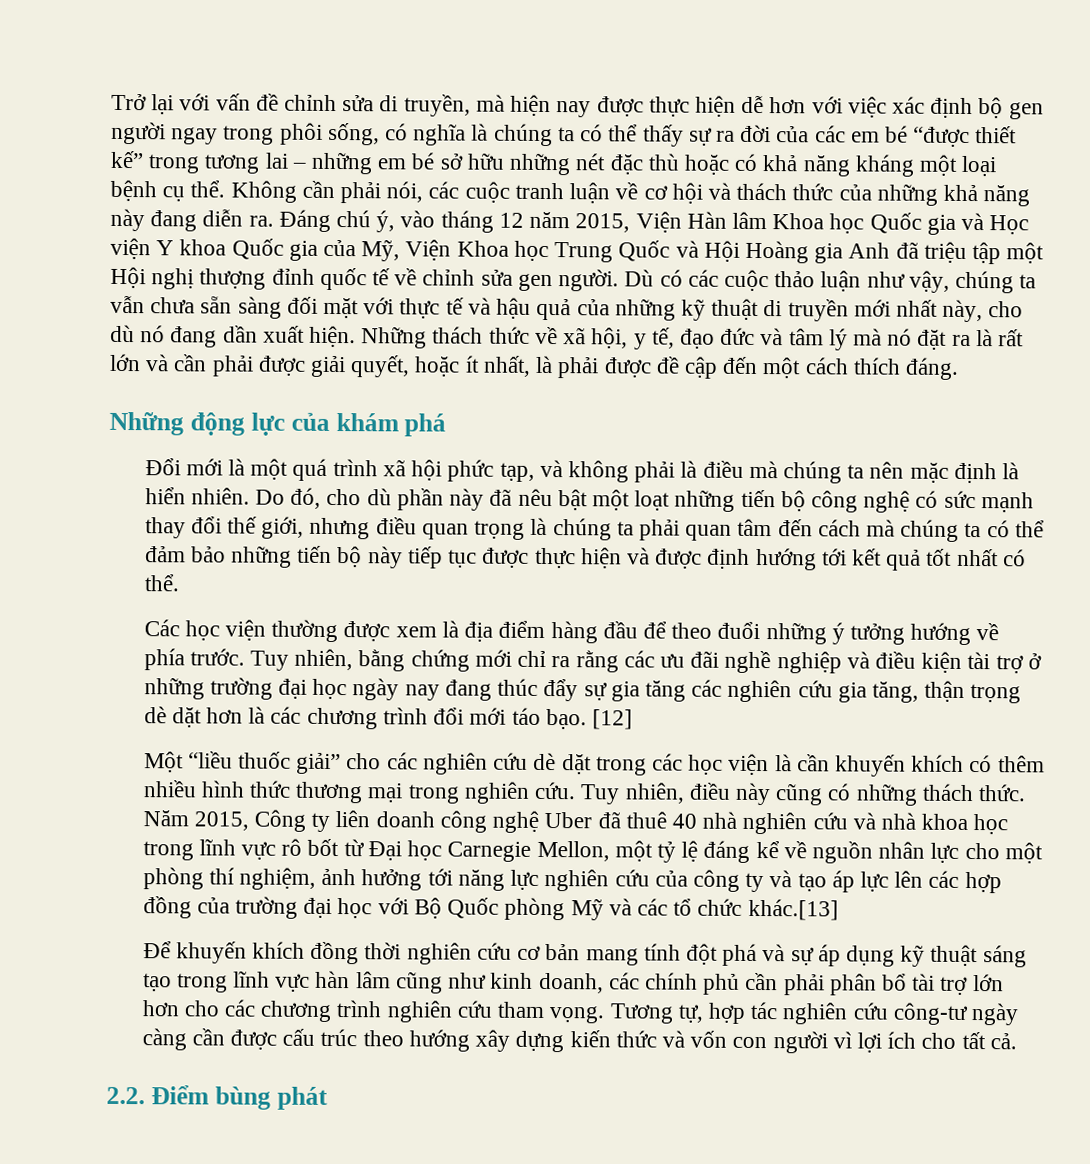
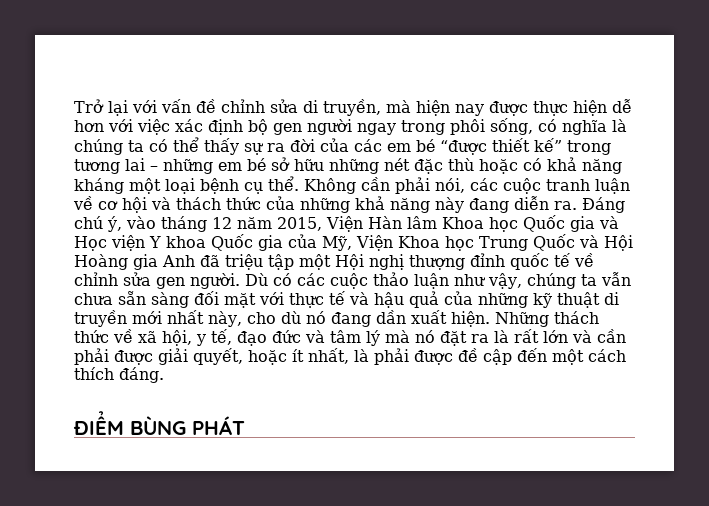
[109,411,447,437] [144,458,1020,484] [144,487,1034,513] [144,516,1045,542] [144,545,1026,571] [143,574,180,592] [143,619,1000,646] [143,648,1042,674] [143,677,1022,704] [143,706,633,730] [143,751,1045,777] [142,780,1026,806] [142,809,1009,835] [142,838,1043,864] [142,867,1002,894] [142,896,839,921] [142,941,1027,968] [142,970,1004,996] [141,999,1019,1026] [141,1028,1017,1054] [106,1084,328,1110] Những động lực của khám phá // Đổi mới là một quá trình xã hội phức tạp, và không phải là điều mà chúng ta nên mặc định là hiển nhiên. Do đó, cho dù phần này đã nêu bật một loạt những tiến bộ công nghệ có sức mạnh thay đổi thế giới, nhưng điều quan trọng là chúng ta phải quan tâm đến cách mà chúng ta có thể đảm bảo những tiến bộ này tiếp tục được thực hiện và được định hướng tới kết quả tốt nhất có thể. // Các học viện thường được xem là địa điểm hàng đầu để theo đuổi những ý tưởng hướng về phía trước. Tuy nhiên, bằng chứng mới chỉ ra rằng các ưu đãi nghề nghiệp và điều kiện tài trợ ở những trường đại học ngày nay đang thúc đẩy sự gia tăng các nghiên cứu gia tăng, thận trọng dè dặt hơn là các chương trình đổi mới táo bạo. [12] // Một “liều thuốc giải” cho các nghiên cứu dè dặt trong các học viện là cần khuyến khích có thêm nhiều hình thức thương mại trong nghiên cứu. Tuy nhiên, điều này cũng có những thách thức. Năm 2015, Công ty liên doanh công nghệ Uber đã thuê 40 nhà nghiên cứu và nhà khoa học trong lĩnh vực rô bốt từ Đại học Carnegie Mellon, một tỷ lệ đáng kể về nguồn nhân lực cho một phòng thí nghiệm, ảnh hưởng tới năng lực nghiên cứu của công ty và tạo áp lực lên các hợp đồng của trường đại học với Bộ Quốc phòng Mỹ và các tổ chức khác.[13] // Để khuyến khích đồng thời nghiên cứu cơ bản mang tính đột phá và sự áp dụng kỹ thuật sáng tạo trong lĩnh vực hàn lâm cũng như kinh doanh, các chính phủ cần phải phân bổ tài trợ lớn hơn cho các chương trình nghiên cứu tham vọng. Tương tự, hợp tác nghiên cứu công-tư ngày càng cần được cấu trúc theo hướng xây dựng kiến thức và vốn con người vì lợi ích cho tất cả. // 2.2. Điểm bùng phát -> [73,411,245,435] ĐIỂM BÙNG PHÁT

